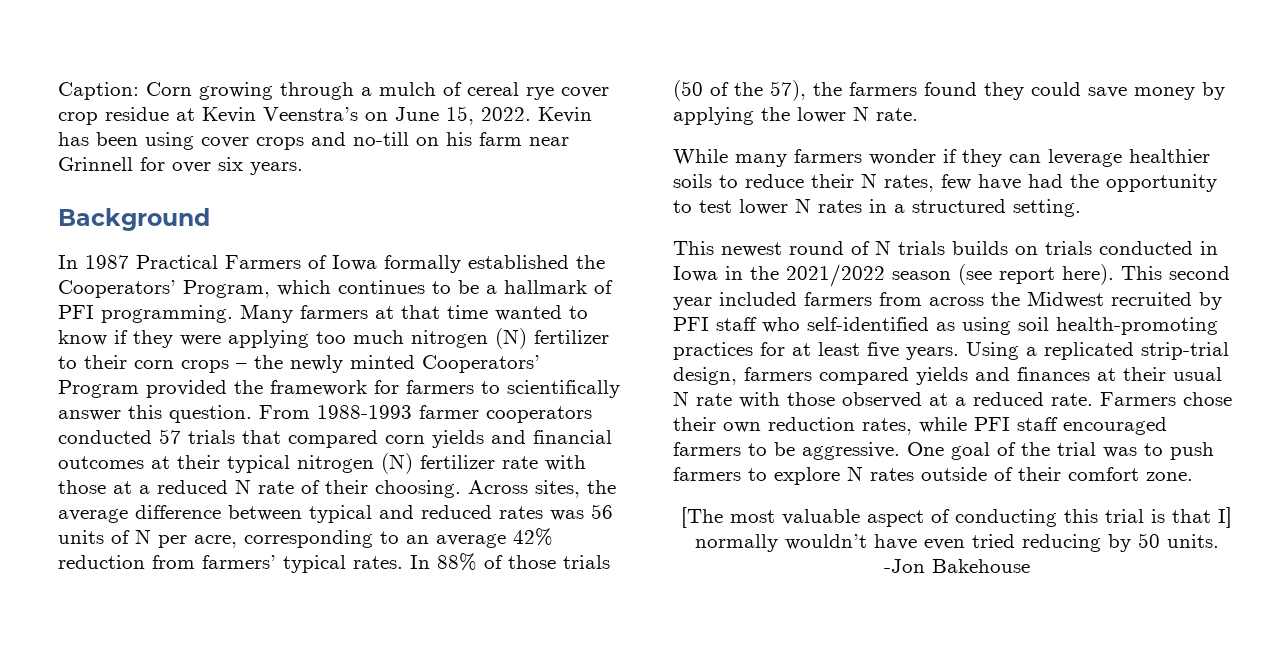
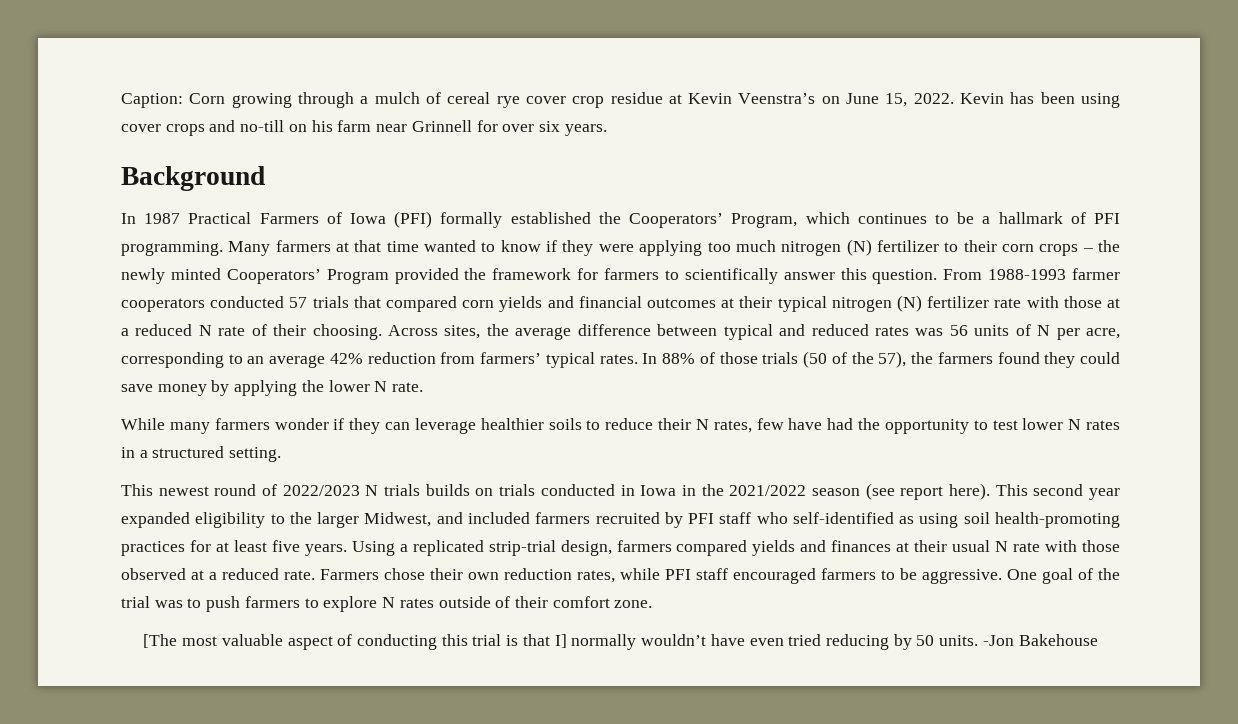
(377, 263) none -> [394,211,433,228] (PFI)
(870, 248) none -> [282,485,360,496] 2022/2023
[719,291,1104,308] included farmers from across the Midwest -> [121,512,591,528] expanded eligibility to the larger Midwest, and included farmers

